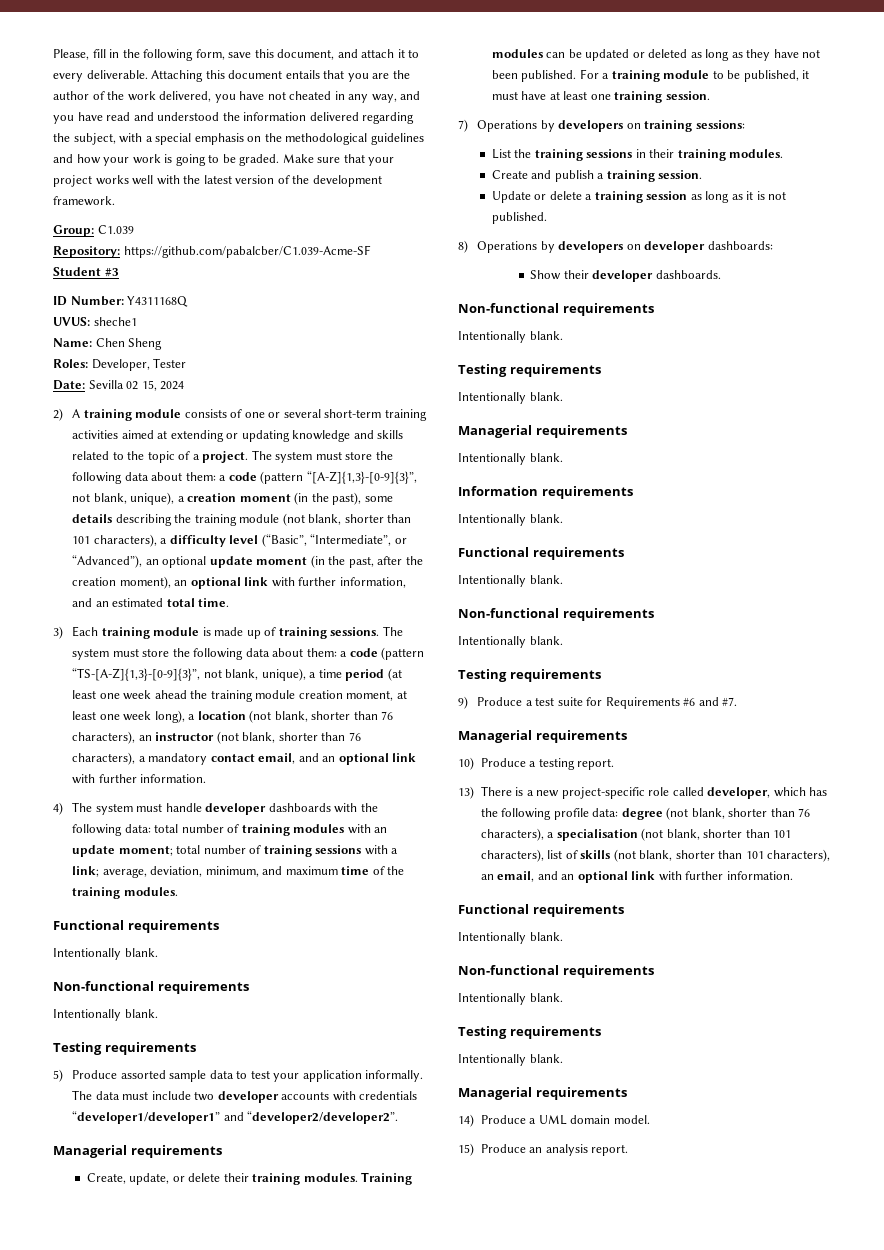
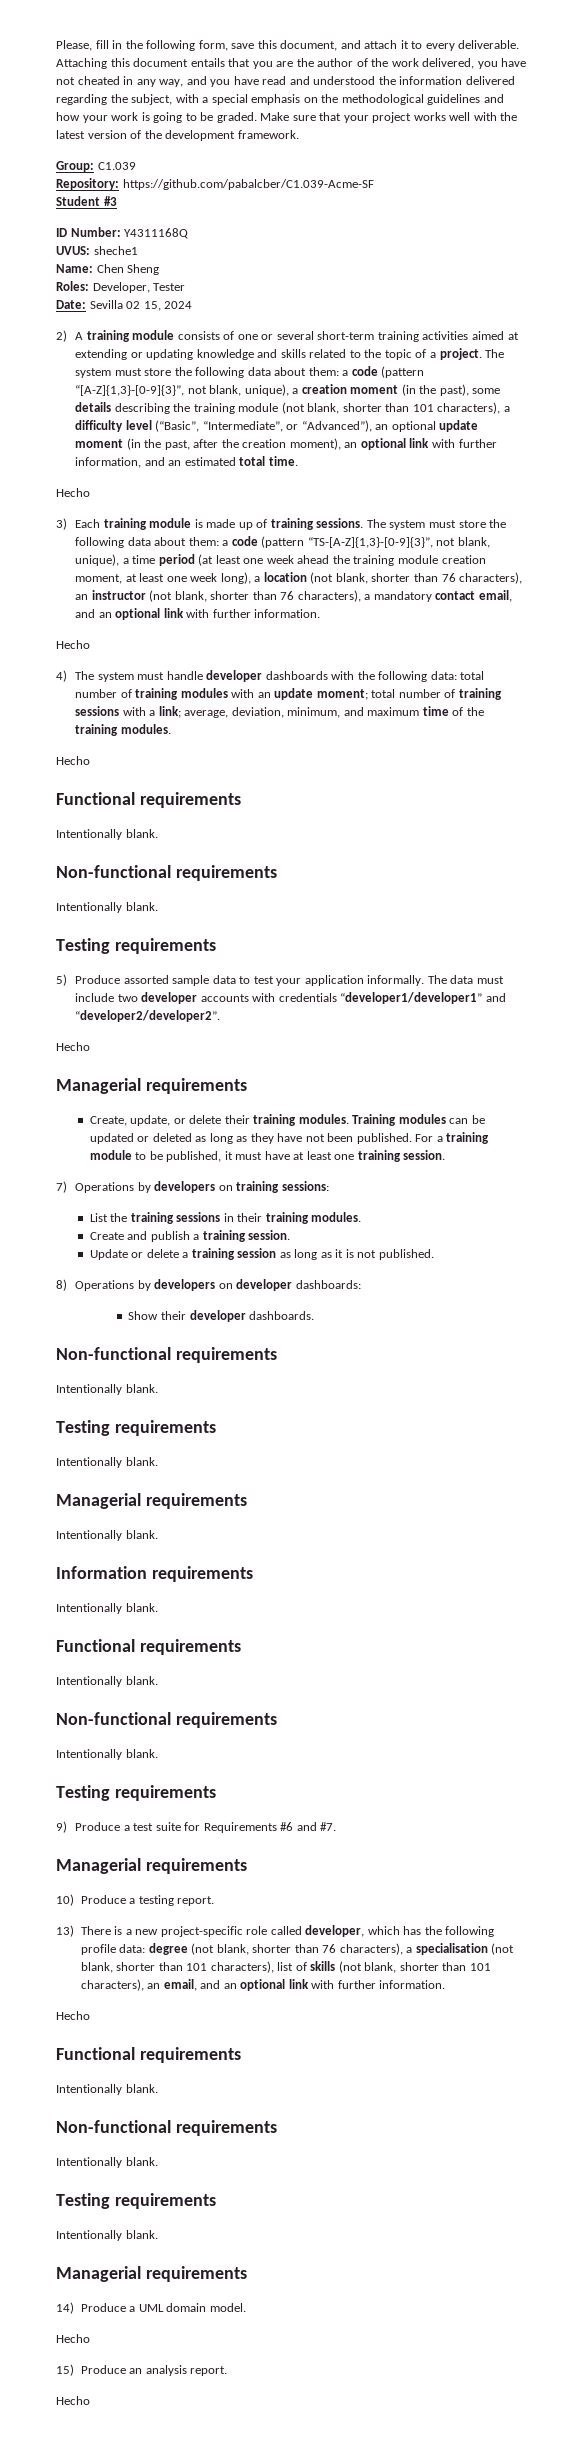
(230, 602) none -> [56,488,90,497] // Hecho
(207, 778) none -> [56,640,90,649] // Hecho
(178, 891) none -> [56,756,90,765] // Hecho
(399, 1117) none -> [56,1042,90,1051] // Hecho
(793, 875) none -> [56,2011,90,2020] // Hecho
(650, 1119) none -> [56,2334,90,2343] // Hecho
(629, 1150) none -> [56,2396,90,2405] // Hecho

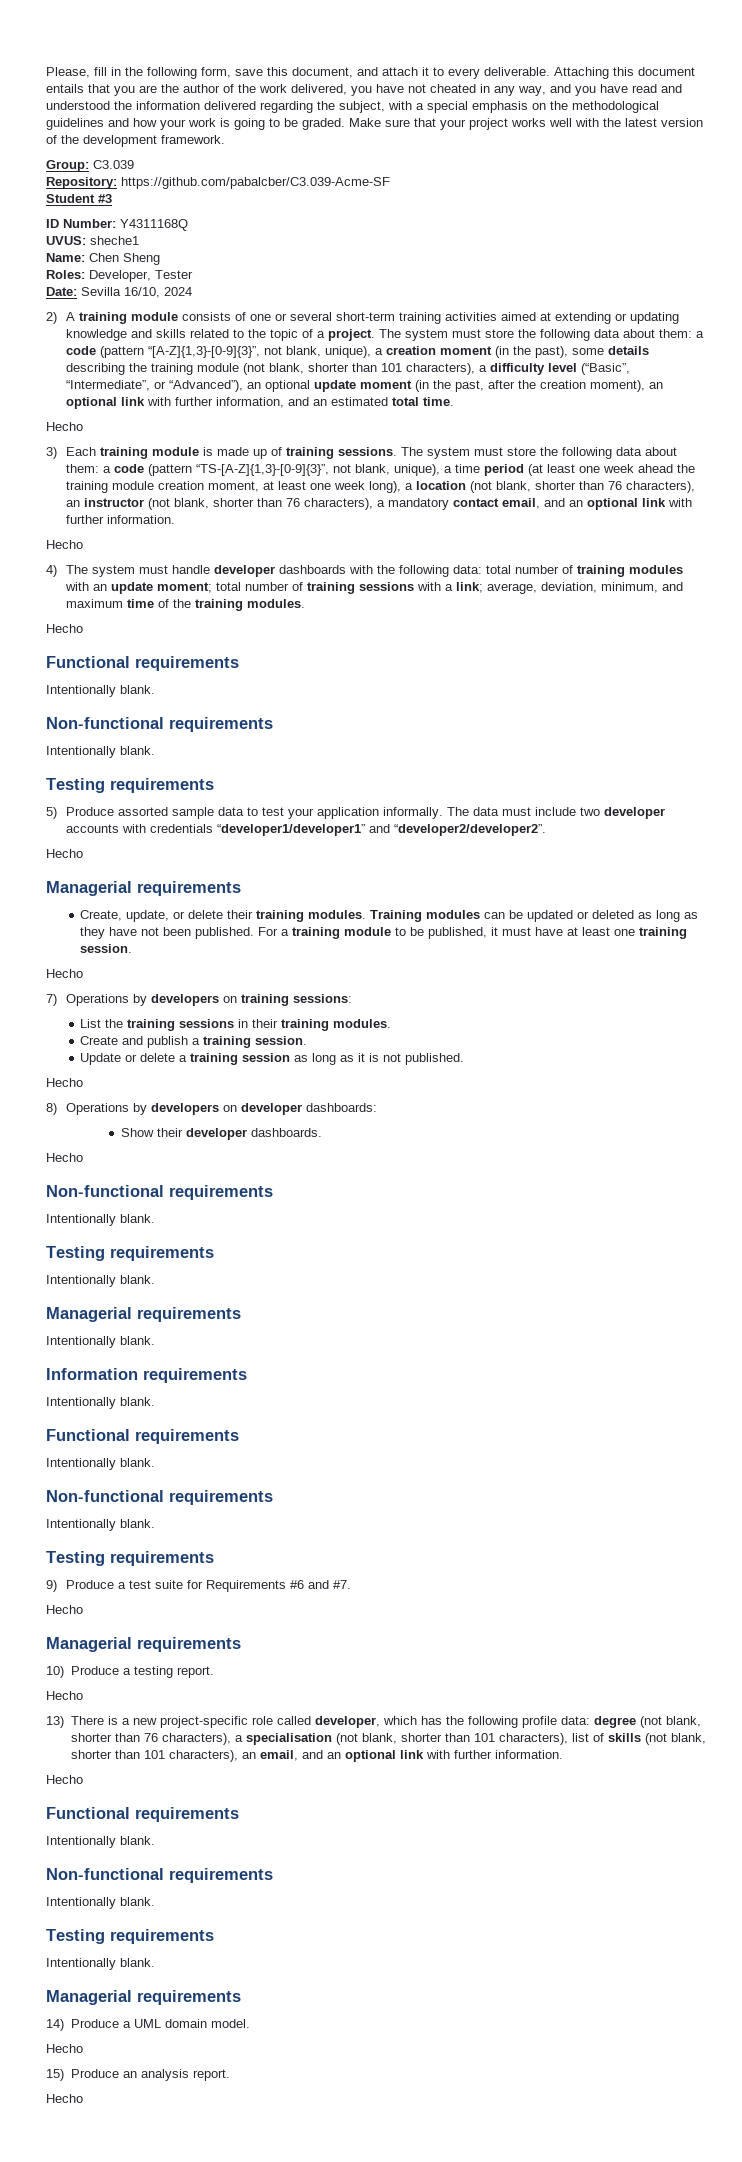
[97,162,136,170] C1.039 -> [93,160,134,169] C3.039
[122,179,374,190] https://github.com/pabalcber/C1.039-Acme-SF -> [121,177,390,189] https://github.com/pabalcber/C3.039-Acme-SF
[126,301,161,311] 02 15, -> [124,287,160,298] 16/10,
(446, 1155) none -> [46,969,83,978] // Hecho
(434, 1254) none -> [46,1078,83,1087] // Hecho
(315, 1315) none -> [46,1153,83,1162] // Hecho
(337, 1826) none -> [46,1605,83,1614] // Hecho
(215, 1901) none -> [46,1691,83,1700] // Hecho

